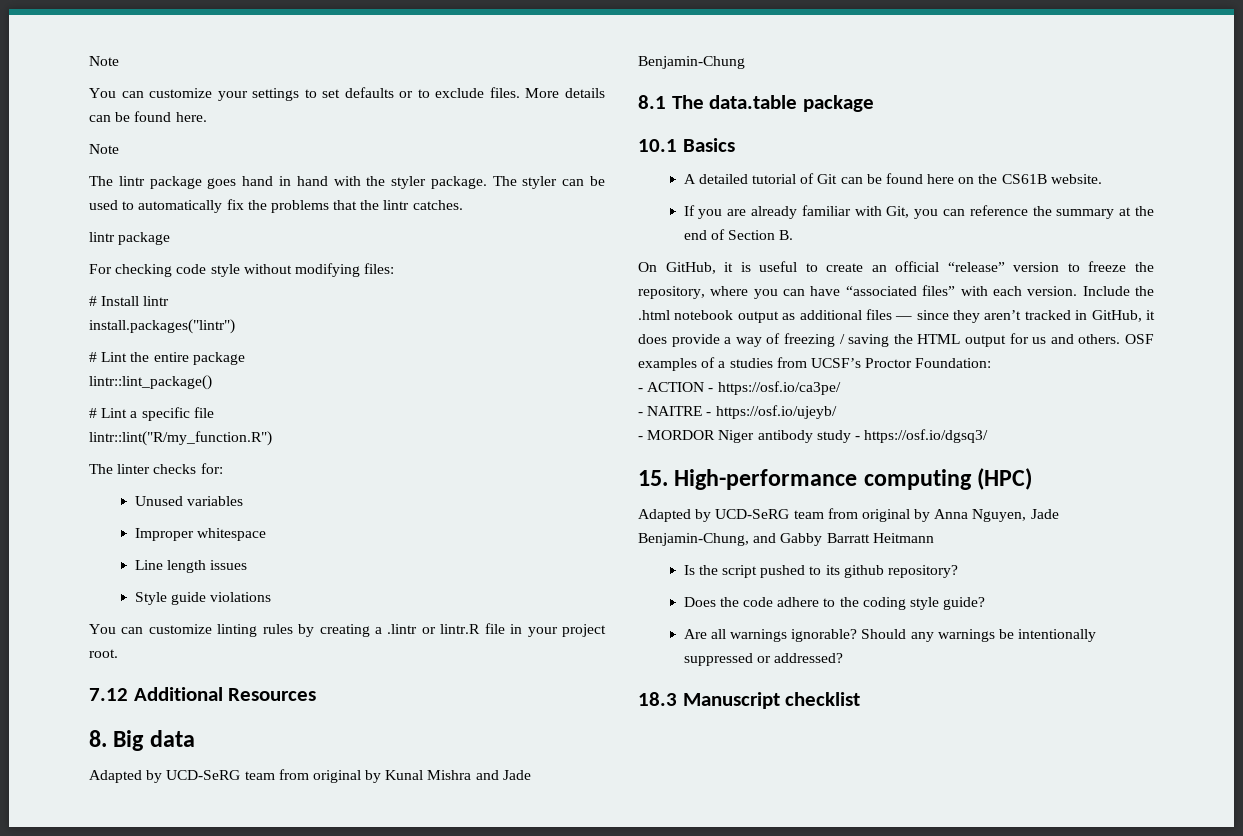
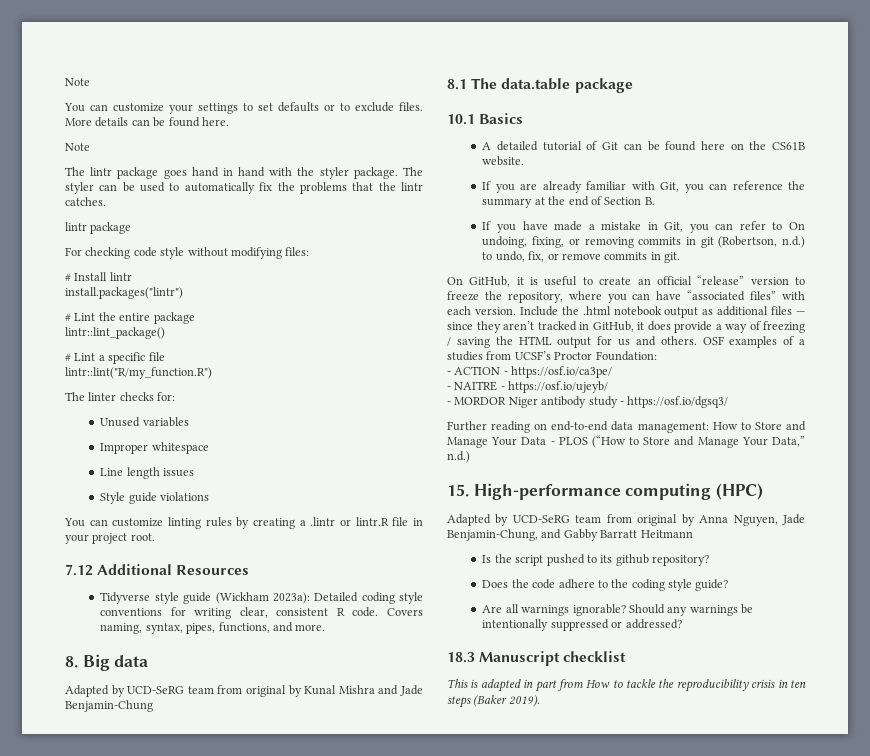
(317, 694) none -> [100,592,423,604] [100,607,424,619] [100,622,326,634] // Tidyverse style guide (Wickham 2023a): Detailed coding style conventions for writing clear, consistent R code. Covers naming, syntax, pipes, functions, and more.
(794, 235) none -> [482,221,805,233] [482,236,805,248] [482,251,681,263] // If you have made a mistake in Git, you can refer to On undoing, fixing, or removing commits in git (Robertson, n.d.) to undo, fix, or remove commits in git.
(989, 436) none -> [447,421,806,433] [447,435,805,448] [447,451,470,463] // Further reading on end-to-end data management: How to Store and Manage Your Data - PLOS (“How to Store and Manage Your Data,” n.d.)
(861, 699) none -> [447,679,806,692] [447,695,540,708] // This is adapted in part from How to tackle the reproducibility crisis in ten steps (Baker 2019).

